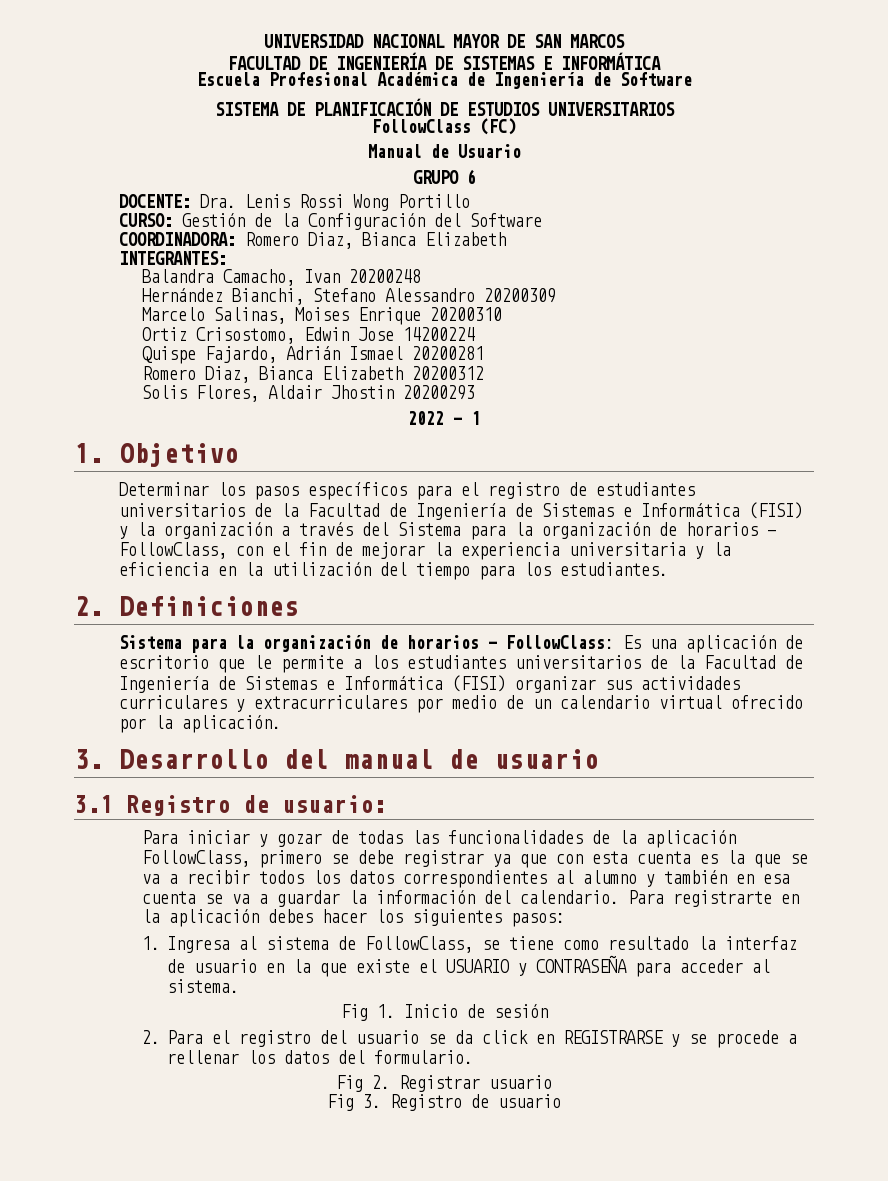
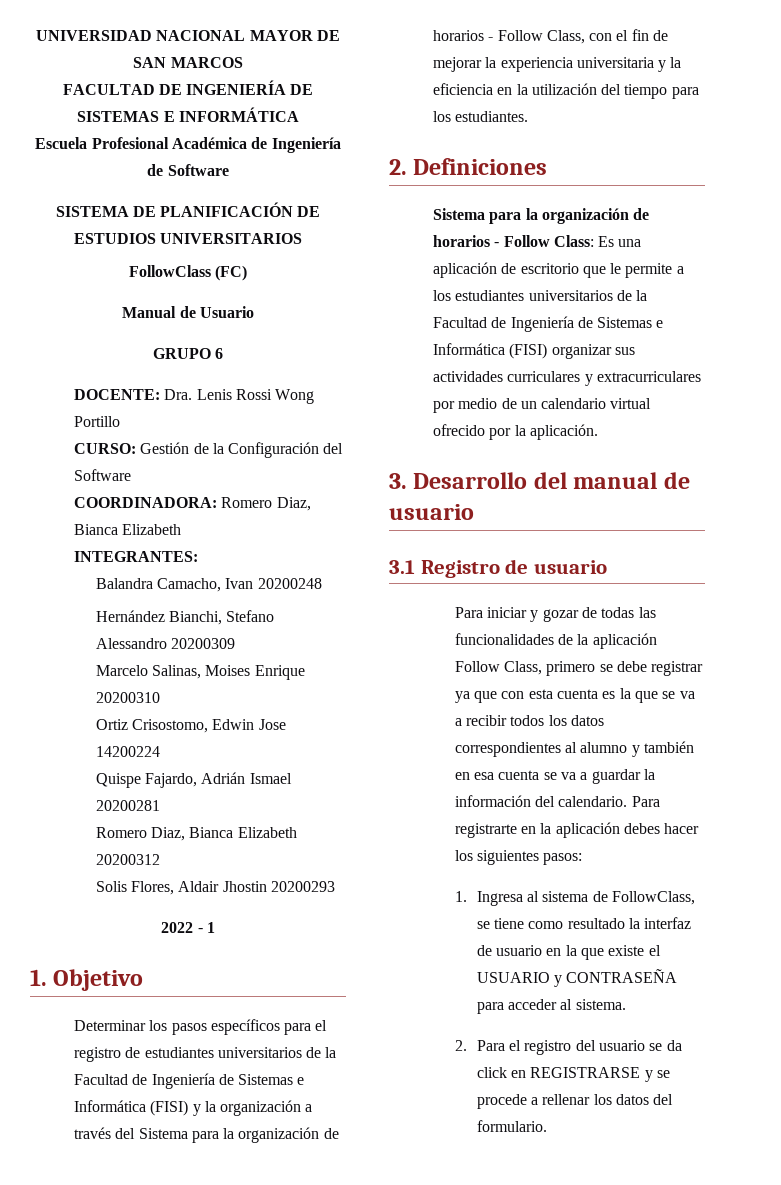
[119,542,228,559] FollowClass, -> [497,30,585,44] Follow Class,
[506,635,615,649] FollowClass: -> [503,235,594,247] Follow Class:
[282,795,386,813] usuario: -> [533,560,607,574] usuario
[142,850,251,867] FollowClass, -> [454,661,543,675] Follow Class,
[340,1004,548,1021] // Fig 1. Inicio de sesión -> (626, 1004) none
[336,1075,552,1092] [327,1094,561,1111] // Fig 2. Registrar usuario // Fig 3. Registro de usuario -> (547, 1126) none

